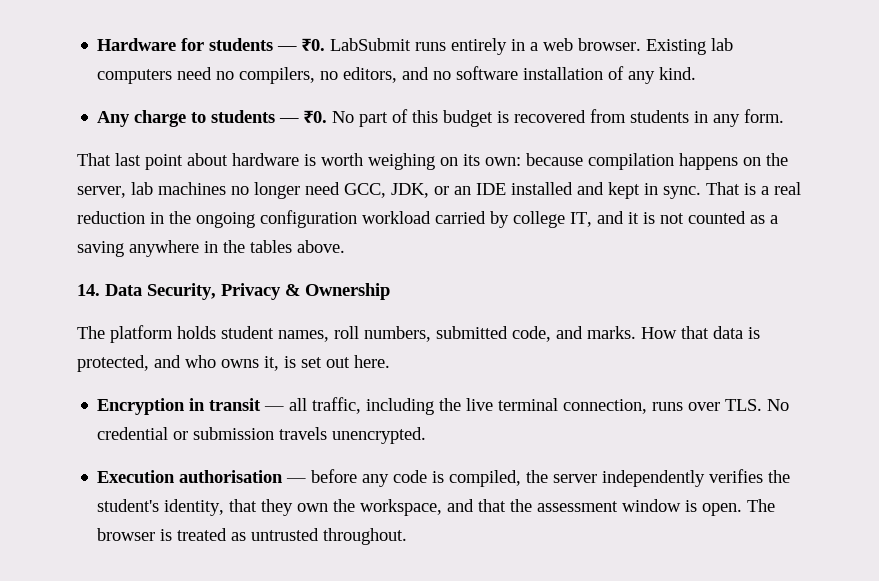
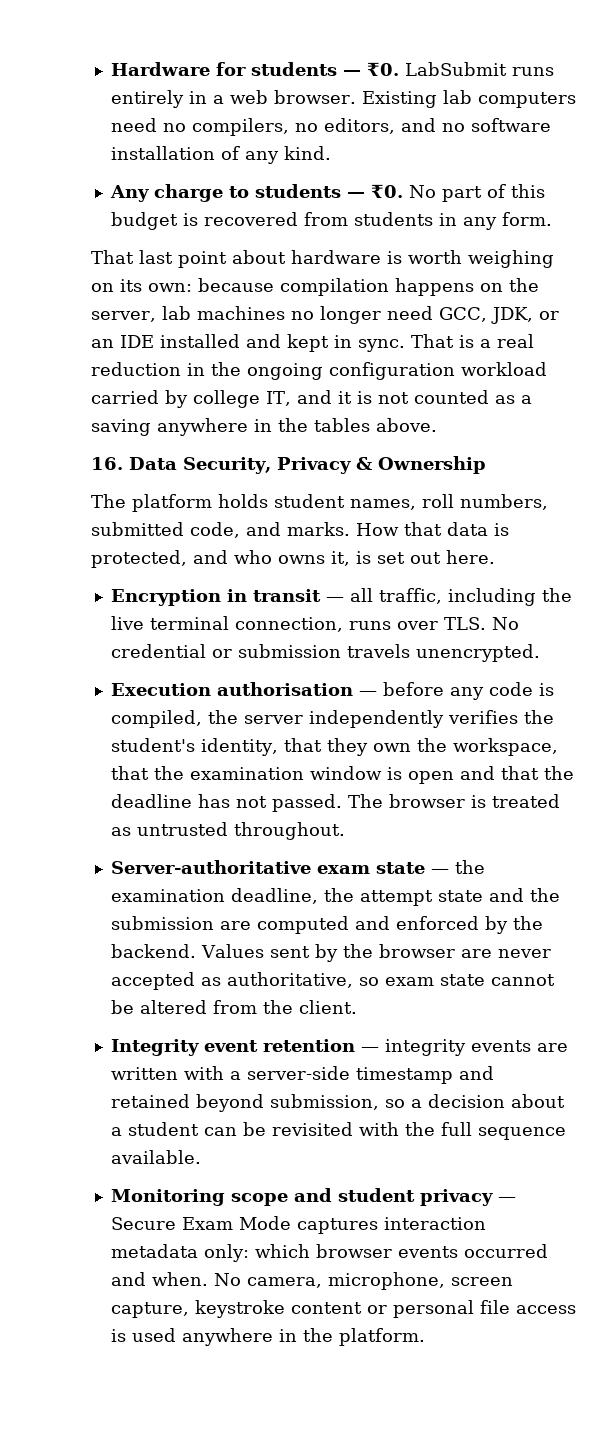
[77,284,100,296] 14. -> [91,457,123,470] 16.
[447,499,743,516] and that the assessment window is open. -> [110,766,574,784] [110,794,342,812] that the examination window is open and that the deadline has not passed.
(408, 536) none -> [110,860,485,874] [110,888,560,906] [110,916,543,934] [110,944,551,962] [110,972,555,990] [110,1000,357,1014] [110,1039,568,1056] [110,1066,494,1084] [110,1094,565,1112] [110,1122,566,1140] [110,1150,201,1164] [110,1188,516,1206] [110,1216,486,1234] [110,1244,548,1262] [110,1272,513,1290] [110,1300,576,1318] [110,1328,425,1346] // Server-authoritative exam state — the examination deadline, the attempt state and the submission are computed and enforced by the backend. Values sent by the browser are never accepted as authoritative, so exam state cannot be altered from the client. // Integrity event retention — integrity events are written with a server-side timestamp and retained beyond submission, so a decision about a student can be revisited with the full sequence available. // Monitoring scope and student privacy — Secure Exam Mode captures interaction metadata only: which browser events occurred and when. No camera, microphone, screen capture, keystroke content or personal file access is used anywhere in the platform.

